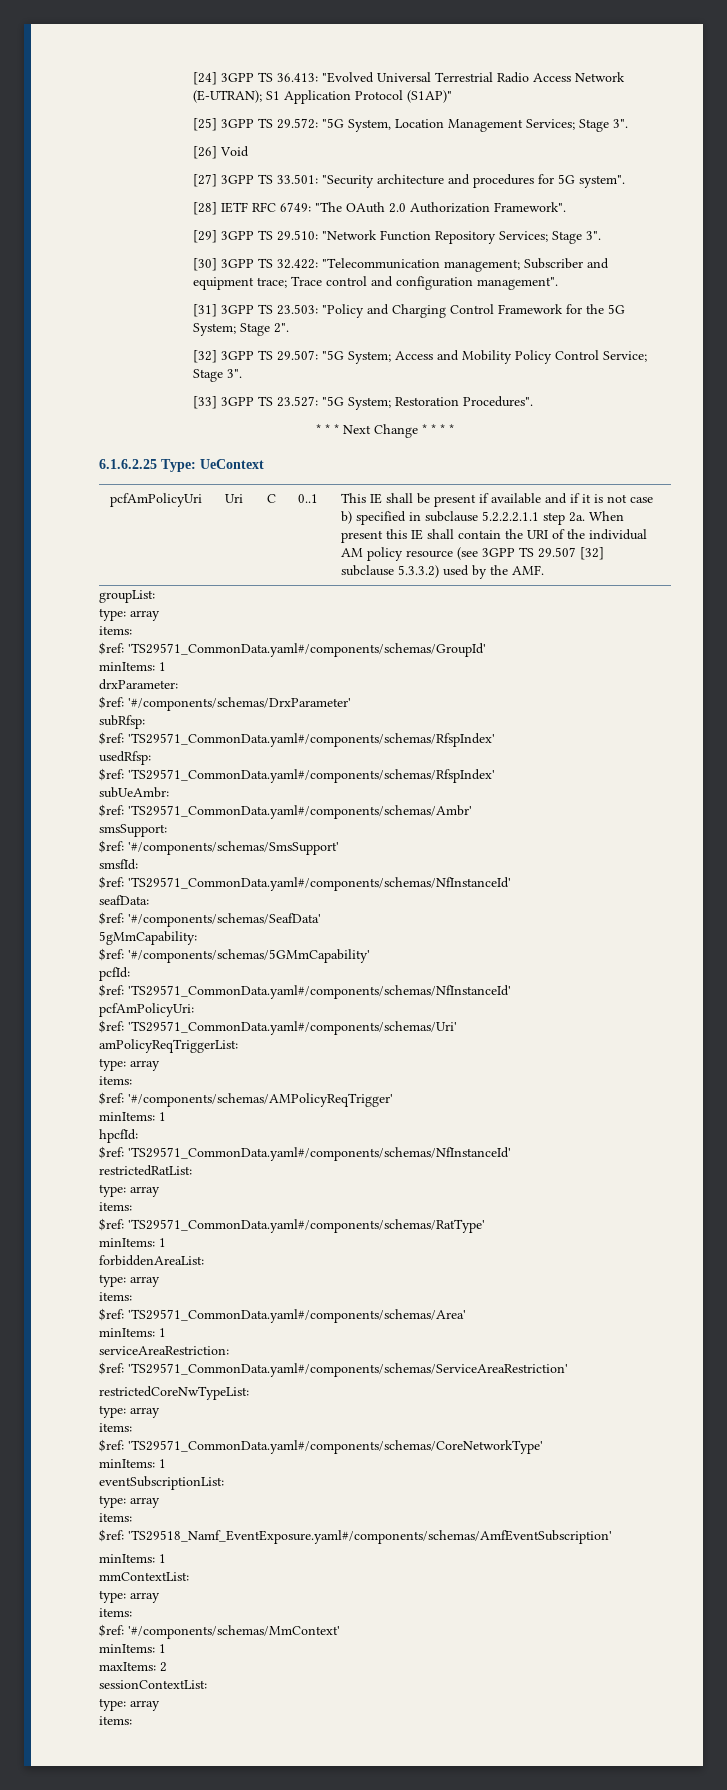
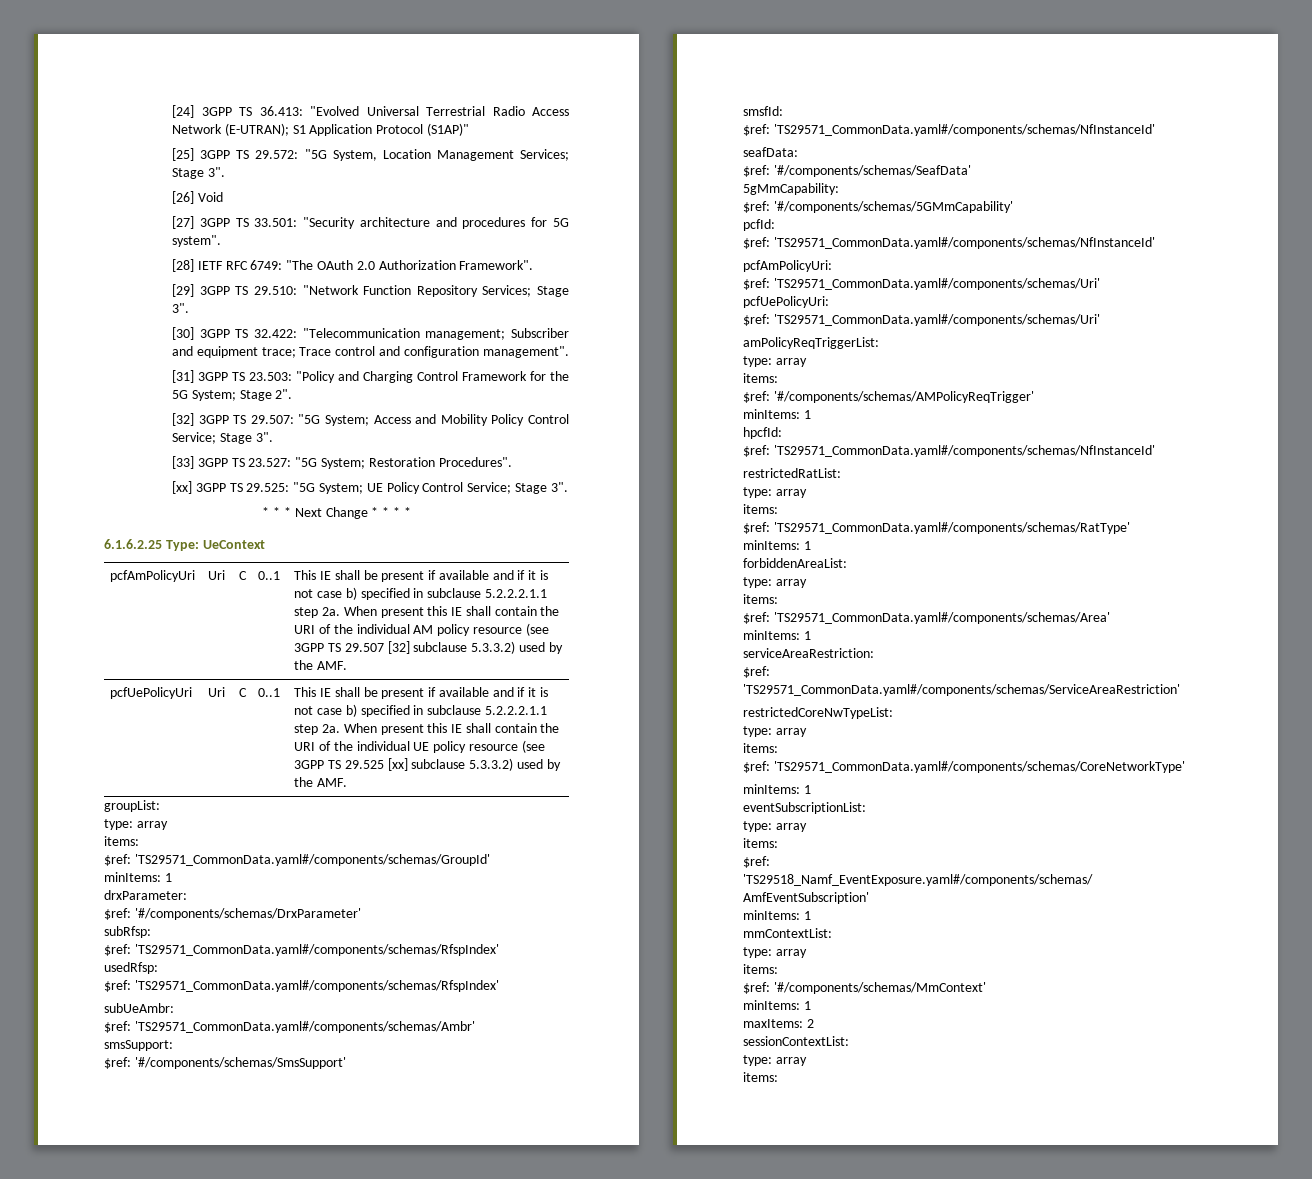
(533, 401) none -> [172,481,568,494] // [xx] 3GPP TS 29.525: "5G System; UE Policy Control Service; Stage 3".
(545, 570) none -> [110,687,193,699] [208,687,226,697] [239,688,247,697] [258,688,281,697] [294,687,548,699] [294,704,547,717] [294,723,560,735] [294,740,545,753] [294,758,561,771] [294,777,347,787] // pcfUePolicyUri | Uri | C | 0..1 | This IE shall be present if available and if it is not case b) specified in subclause 5.2.2.2.1.1 step 2a. When present this IE shall contain the URI of the individual UE policy resource (see 3GPP TS 29.525 [xx] subclause 5.3.3.2) used by the AMF.
(457, 1028) none -> [743,296,829,308] [743,314,1100,326] // pcfUePolicyUri: // $ref: 'TS29571_CommonData.yaml#/components/schemas/Uri'

